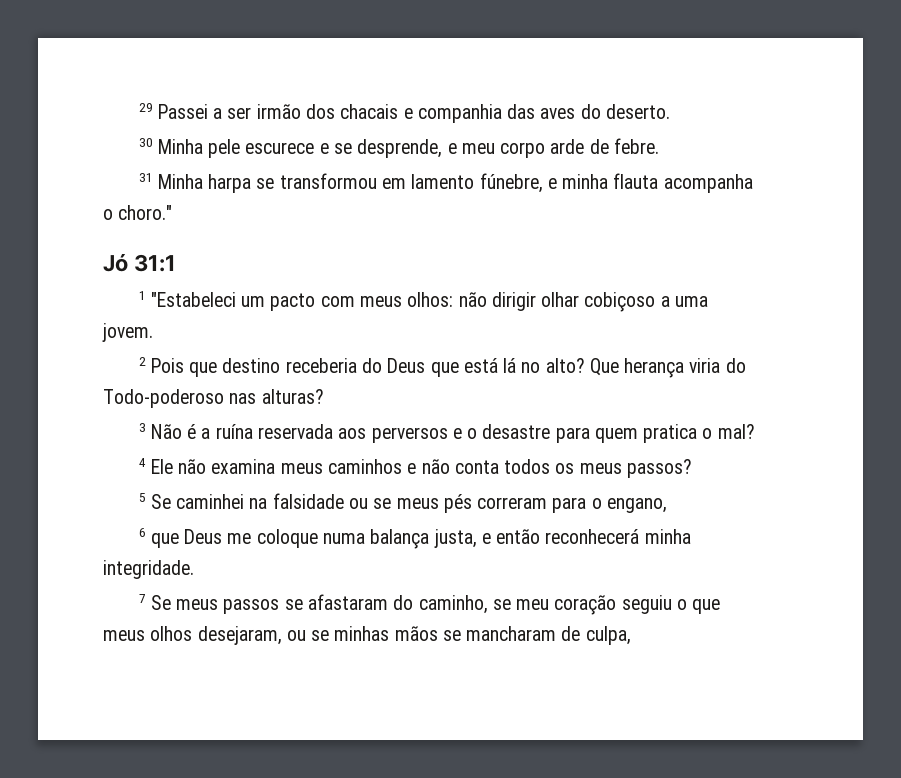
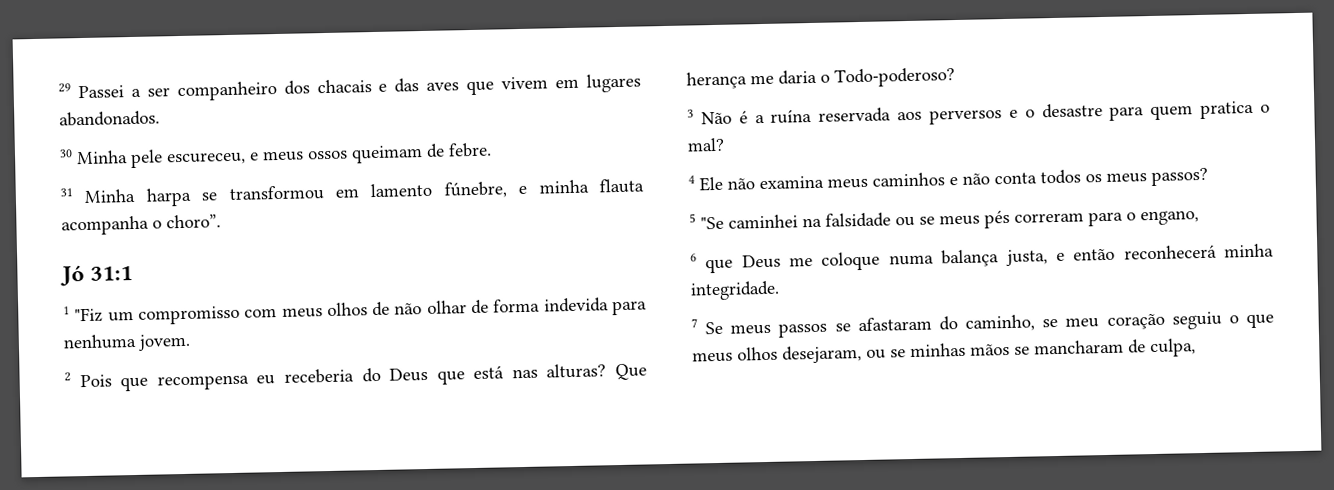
[256,104,301,119] irmão -> [176,81,277,102] companheiro
[417,104,502,123] companhia -> (388, 87) none
[580,104,670,119] [138,138,585,158] do deserto. // 30 Minha pele escurece e se desprende, e meu corpo arde -> [466,73,641,96] [59,110,160,127] [59,145,423,169] que vivem em lugares abandonados. // 30 Minha pele escureceu, e meus ossos queimam
[118,205,173,220] choro." -> [166,214,221,229] choro”.
[150,292,708,312] "Estabeleci um pacto com meus olhos: não dirigir olhar cobiçoso a uma -> [74,297,648,325] [63,333,137,350] "Fiz um compromisso com meus olhos de não olhar de forma indevida para nenhuma
[222,358,281,373] destino -> [156,374,276,391] recompensa eu
[503,358,746,378] [103,389,324,408] lá no alto? Que herança viria do Todo-poderoso nas alturas? -> [511,363,647,381] [686,67,955,90] nas alturas? Que herança me daria o Todo-poderoso?
[150,494,171,509] Se -> [700,216,724,230] "Se

